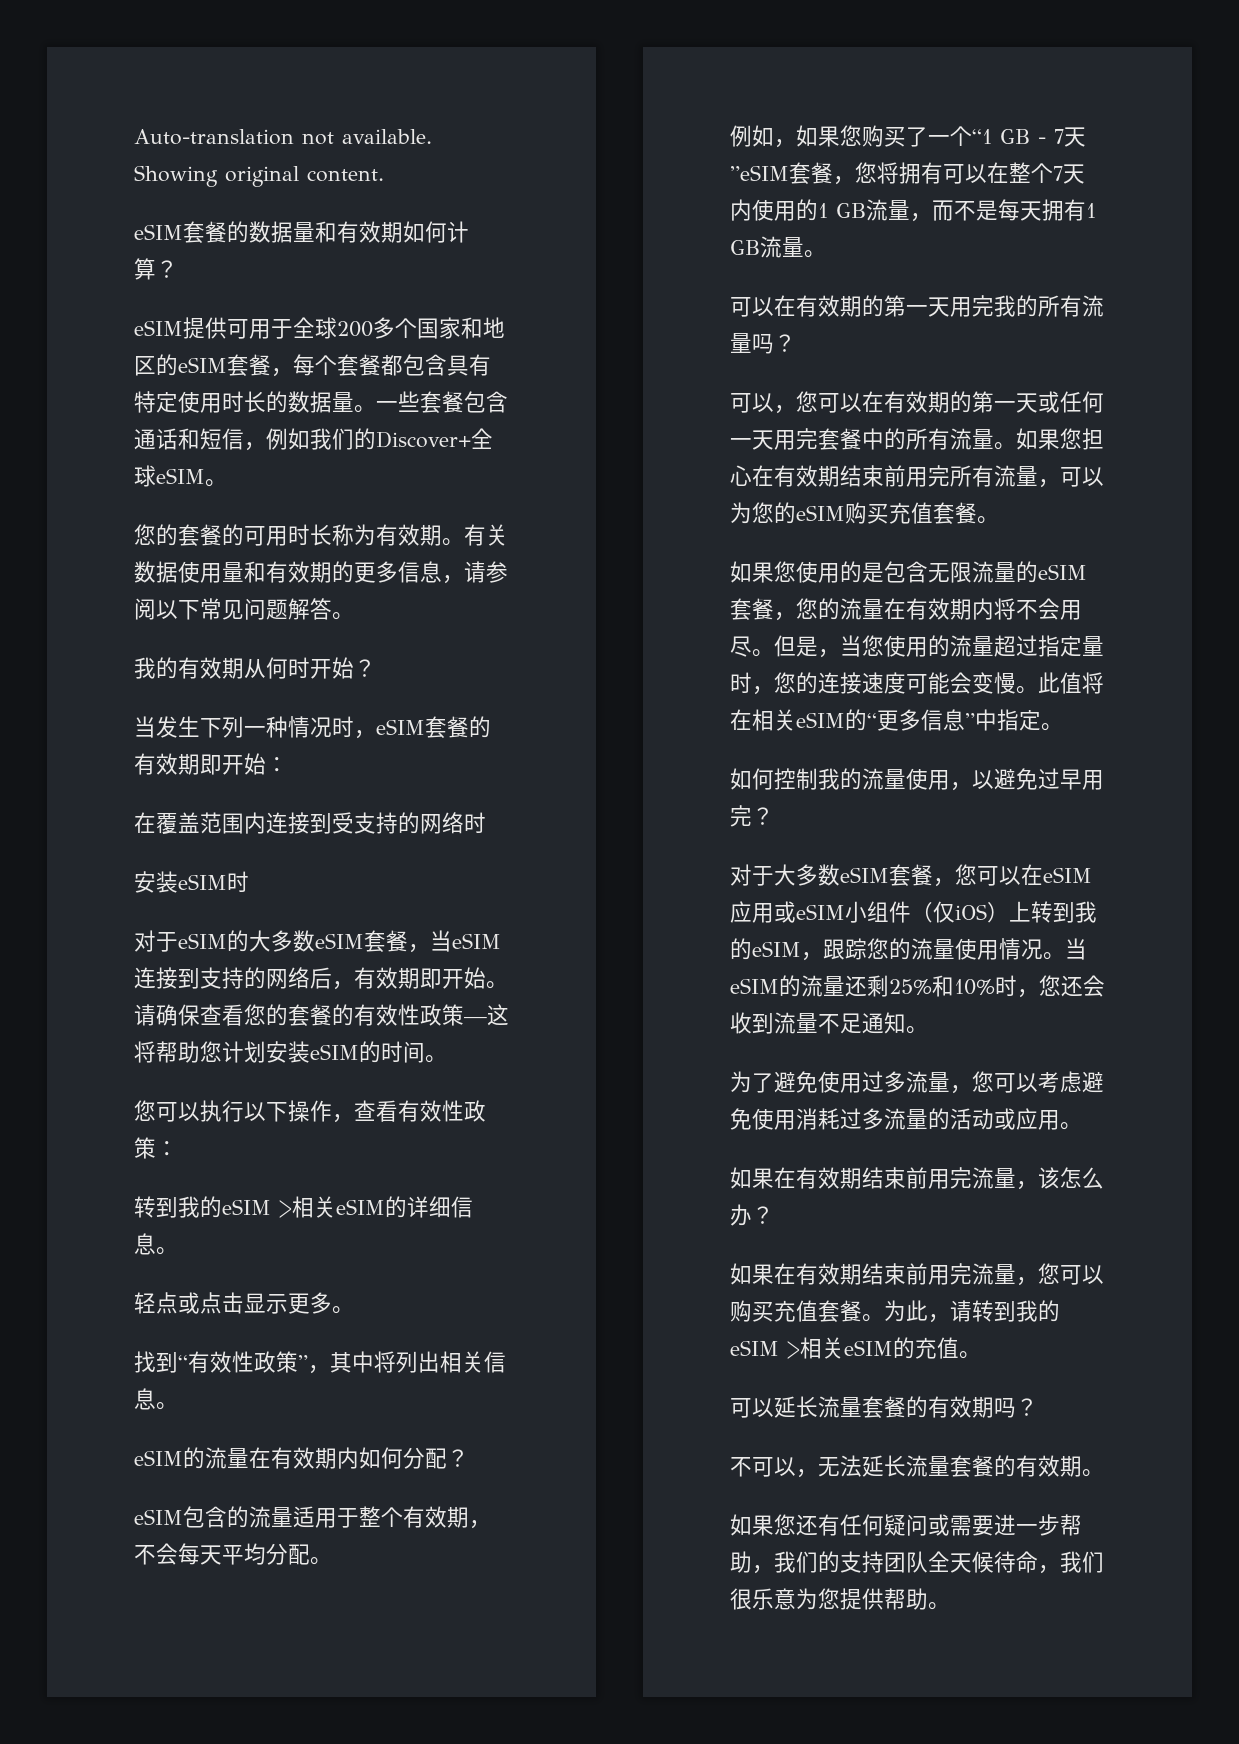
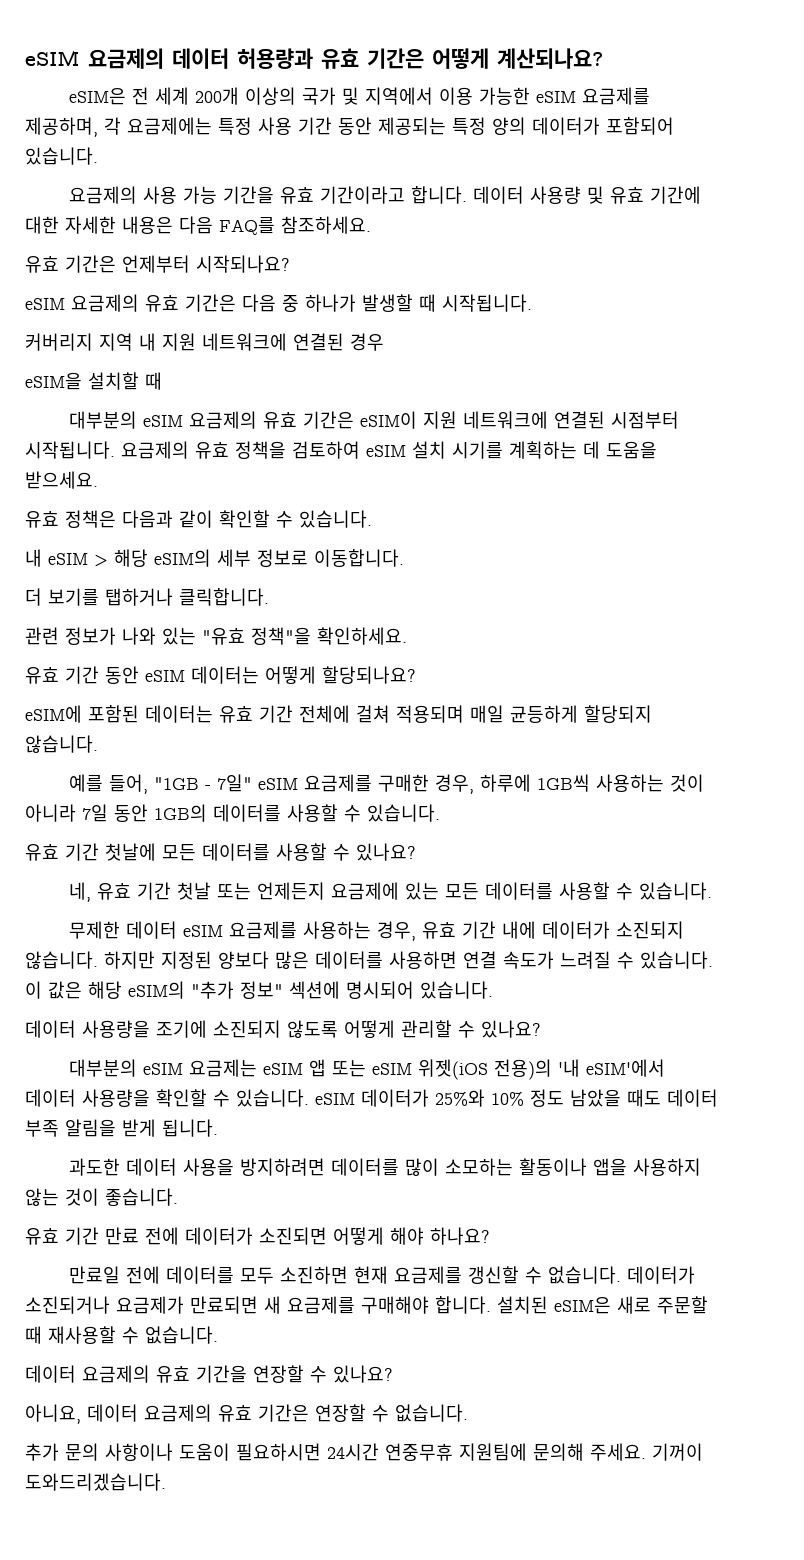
[134,129,432,145] [134,165,384,187] [134,221,469,243] [134,258,178,280] [134,317,505,339] [134,354,491,377] [134,391,508,413] [134,428,493,451] [134,465,227,487] [134,524,508,546] [134,561,508,584] [134,598,354,620] [134,657,376,679] [134,716,491,739] [134,753,288,775] [134,812,486,834] [134,871,249,893] [134,930,501,953] [134,967,508,990] [134,1004,509,1026] [134,1041,447,1063] [134,1100,486,1123] [134,1137,178,1159] [134,1196,473,1218] [134,1233,178,1255] [134,1292,354,1314] [134,1351,506,1374] [134,1388,178,1410] [134,1447,469,1469] [134,1506,491,1529] [134,1543,332,1565] [730,125,1086,148] [730,162,1085,185] [730,199,1096,222] [730,236,826,258] [730,295,1104,317] [730,333,796,354] [730,391,1104,414] [730,428,1104,450] [730,465,1104,488] [730,502,999,524] [730,561,1087,583] [730,598,1082,621] [730,635,1104,658] [730,672,1104,695] [730,709,1063,731] [730,768,1104,791] [730,805,774,827] [730,864,1092,887] [730,901,1097,923] [730,938,1087,961] [730,975,1105,998] [730,1012,928,1034] [730,1071,1104,1094] [730,1108,1082,1130] [730,1167,1104,1190] [730,1204,774,1226] [730,1263,1104,1286] [730,1300,1060,1323] [730,1337,981,1359] [730,1396,1038,1418] [730,1455,1104,1478] [730,1514,1082,1536] [730,1551,1104,1574] [730,1588,950,1610] Auto-translation not available. Showing original content. // eSIM套餐的数据量和有效期如何计算？ // eSIM提供可用于全球200多个国家和地区的eSIM套餐，每个套餐都包含具有特定使用时长的数据量。一些套餐包含通话和短信，例如我们的Discover+全球eSIM。 // 您的套餐的可用时长称为有效期。有关数据使用量和有效期的更多信息，请参阅以下常见问题解答。 // 我的有效期从何时开始？ // 当发生下列一种情况时，eSIM套餐的有效期即开始： // 在覆盖范围内连接到受支持的网络时 // 安装eSIM时 // 对于eSIM的大多数eSIM套餐，当eSIM连接到支持的网络后，有效期即开始。请确保查看您的套餐的有效性政策—这将帮助您计划安装eSIM的时间。 // 您可以执行以下操作，查看有效性政策： // 转到我的eSIM >相关eSIM的详细信息。 // 轻点或点击显示更多。 // 找到“有效性政策”，其中将列出相关信息。 // eSIM的流量在有效期内如何分配？ // eSIM包含的流量适用于整个有效期，不会每天平均分配。 // 例如，如果您购买了一个“1 GB - 7天”eSIM套餐，您将拥有可以在整个7天内使用的1 GB流量，而不是每天拥有1 GB流量。 // 可以在有效期的第一天用完我的所有流量吗？ // 可以，您可以在有效期的第一天或任何一天用完套餐中的所有流量。如果您担心在有效期结束前用完所有流量，可以为您的eSIM购买充值套餐。 // 如果您使用的是包含无限流量的eSIM套餐，您的流量在有效期内将不会用尽。但是，当您使用的流量超过指定量时，您的连接速度可能会变慢。此值将在相关eSIM的“更多信息”中指定。 // 如何控制我的流量使用，以避免过早用完？ // 对于大多数eSIM套餐，您可以在eSIM应用或eSIM小组件（仅iOS）上转到我的eSIM，跟踪您的流量使用情况。当eSIM的流量还剩25%和10%时，您还会收到流量不足通知。 // 为了避免使用过多流量，您可以考虑避免使用消耗过多流量的活动或应用。 // 如果在有效期结束前用完流量，该怎么办？ // 如果在有效期结束前用完流量，您可以购买充值套餐。为此，请转到我的eSIM >相关eSIM的充值。 // 可以延长流量套餐的有效期吗？ // 不可以，无法延长流量套餐的有效期。 // 如果您还有任何疑问或需要进一步帮助，我们的支持团队全天候待命，我们很乐意为您提供帮助。 -> [25,48,603,69] [68,87,650,105] [25,117,674,137] [25,147,98,165] [68,186,701,204] [25,216,371,235] [25,255,290,273] [25,294,532,312] [25,333,384,351] [25,372,162,390] [68,411,679,429] [25,441,657,459] [25,471,98,489] [25,510,372,528] [25,549,404,567] [25,588,269,606] [25,627,407,645] [25,666,416,684] [25,705,652,723] [25,735,98,753] [68,774,704,794] [25,804,440,822] [25,843,416,861] [68,882,712,902] [68,921,684,941] [25,951,713,969] [25,981,493,999] [25,1020,541,1038] [68,1059,665,1080] [25,1089,718,1107] [25,1119,218,1137] [68,1158,701,1176] [25,1188,178,1206] [25,1227,490,1245] [68,1266,695,1284] [25,1296,708,1314] [25,1326,218,1344] [25,1365,393,1383] [25,1404,468,1424] [25,1443,703,1461] [25,1473,166,1491] eSIM 요금제의 데이터 허용량과 유효 기간은 어떻게 계산되나요? // eSIM은 전 세계 200개 이상의 국가 및 지역에서 이용 가능한 eSIM 요금제를 제공하며, 각 요금제에는 특정 사용 기간 동안 제공되는 특정 양의 데이터가 포함되어 있습니다. // 요금제의 사용 가능 기간을 유효 기간이라고 합니다. 데이터 사용량 및 유효 기간에 대한 자세한 내용은 다음 FAQ를 참조하세요. // 유효 기간은 언제부터 시작되나요? // eSIM 요금제의 유효 기간은 다음 중 하나가 발생할 때 시작됩니다. // 커버리지 지역 내 지원 네트워크에 연결된 경우 // eSIM을 설치할 때 // 대부분의 eSIM 요금제의 유효 기간은 eSIM이 지원 네트워크에 연결된 시점부터 시작됩니다. 요금제의 유효 정책을 검토하여 eSIM 설치 시기를 계획하는 데 도움을 받으세요. // 유효 정책은 다음과 같이 확인할 수 있습니다. // 내 eSIM > 해당 eSIM의 세부 정보로 이동합니다. // 더 보기를 탭하거나 클릭합니다. // 관련 정보가 나와 있는 "유효 정책"을 확인하세요. // 유효 기간 동안 eSIM 데이터는 어떻게 할당되나요? // eSIM에 포함된 데이터는 유효 기간 전체에 걸쳐 적용되며 매일 균등하게 할당되지 않습니다. // 예를 들어, "1GB - 7일" eSIM 요금제를 구매한 경우, 하루에 1GB씩 사용하는 것이 아니라 7일 동안 1GB의 데이터를 사용할 수 있습니다. // 유효 기간 첫날에 모든 데이터를 사용할 수 있나요? // 네, 유효 기간 첫날 또는 언제든지 요금제에 있는 모든 데이터를 사용할 수 있습니다. // 무제한 데이터 eSIM 요금제를 사용하는 경우, 유효 기간 내에 데이터가 소진되지 않습니다. 하지만 지정된 양보다 많은 데이터를 사용하면 연결 속도가 느려질 수 있습니다. 이 값은 해당 eSIM의 "추가 정보" 섹션에 명시되어 있습니다. // 데이터 사용량을 조기에 소진되지 않도록 어떻게 관리할 수 있나요? // 대부분의 eSIM 요금제는 eSIM 앱 또는 eSIM 위젯(iOS 전용)의 '내 eSIM'에서 데이터 사용량을 확인할 수 있습니다. eSIM 데이터가 25%와 10% 정도 남았을 때도 데이터 부족 알림을 받게 됩니다. // 과도한 데이터 사용을 방지하려면 데이터를 많이 소모하는 활동이나 앱을 사용하지 않는 것이 좋습니다. // 유효 기간 만료 전에 데이터가 소진되면 어떻게 해야 하나요? // 만료일 전에 데이터를 모두 소진하면 현재 요금제를 갱신할 수 없습니다. 데이터가 소진되거나 요금제가 만료되면 새 요금제를 구매해야 합니다. 설치된 eSIM은 새로 주문할 때 재사용할 수 없습니다. // 데이터 요금제의 유효 기간을 연장할 수 있나요? // 아니요, 데이터 요금제의 유효 기간은 연장할 수 없습니다. // 추가 문의 사항이나 도움이 필요하시면 24시간 연중무휴 지원팀에 문의해 주세요. 기꺼이 도와드리겠습니다.

